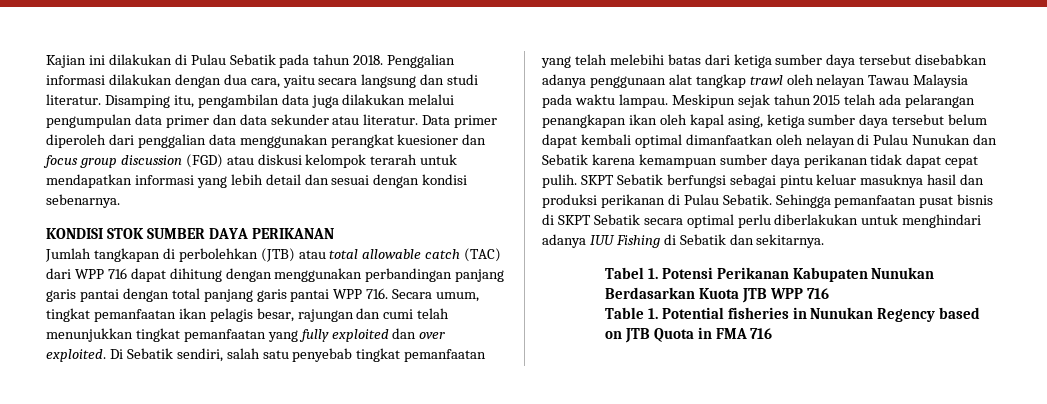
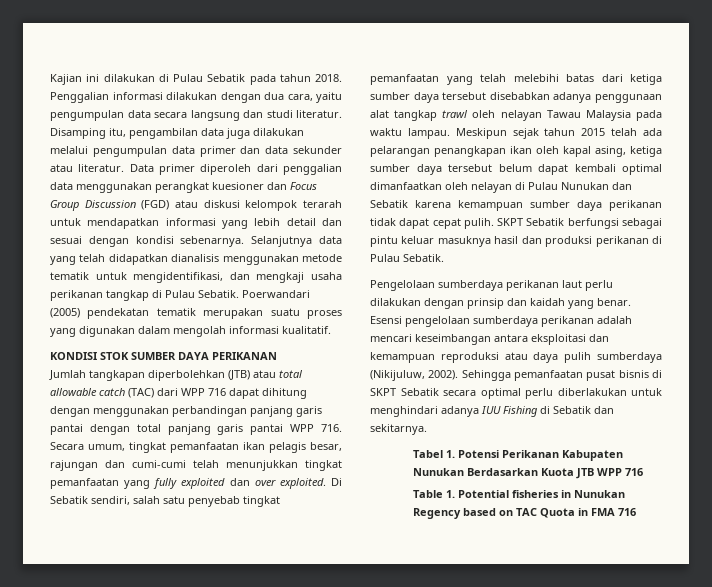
(315, 81) none -> [50,110,151,121] pengumpulan data
[43,155,182,168] focus group discussion -> [290,182,317,190] [50,200,136,211] Focus Group Discussion
(120, 201) none -> [251,236,343,247] [50,254,342,265] [50,272,342,283] [50,290,310,301] [50,308,342,319] [50,326,331,337] Selanjutnya data yang telah didapatkan dianalisis menggunakan metode tematik untuk mengidentifikasi, dan mengkaji usaha perikanan tangkap di Pulau Sebatik. Poerwandari (2005) pendekatan tematik merupakan suatu proses yang digunakan dalam mengolah informasi kualitatif.
[162,248,258,262] di perbolehkan -> [148,370,225,381] diperbolehkan
[383,309,414,319] cumi -> [132,460,186,468] cumi-cumi
(772, 199) none -> [370,280,613,291] [370,298,631,309] [370,316,632,327] [370,334,609,345] [370,352,662,363] [370,370,459,381] // Pengelolaan sumberdaya perikanan laut perlu dilakukan dengan prinsip dan kaidah yang benar. Esensi pengelolaan sumberdaya perikanan adalah mencari keseimbangan antara eksploitasi dan kemampuan reproduksi atau daya pulih sumberdaya (Nikijuluw, 2002).
[624,328,650,343] JTB -> [515,508,537,516] TAC

